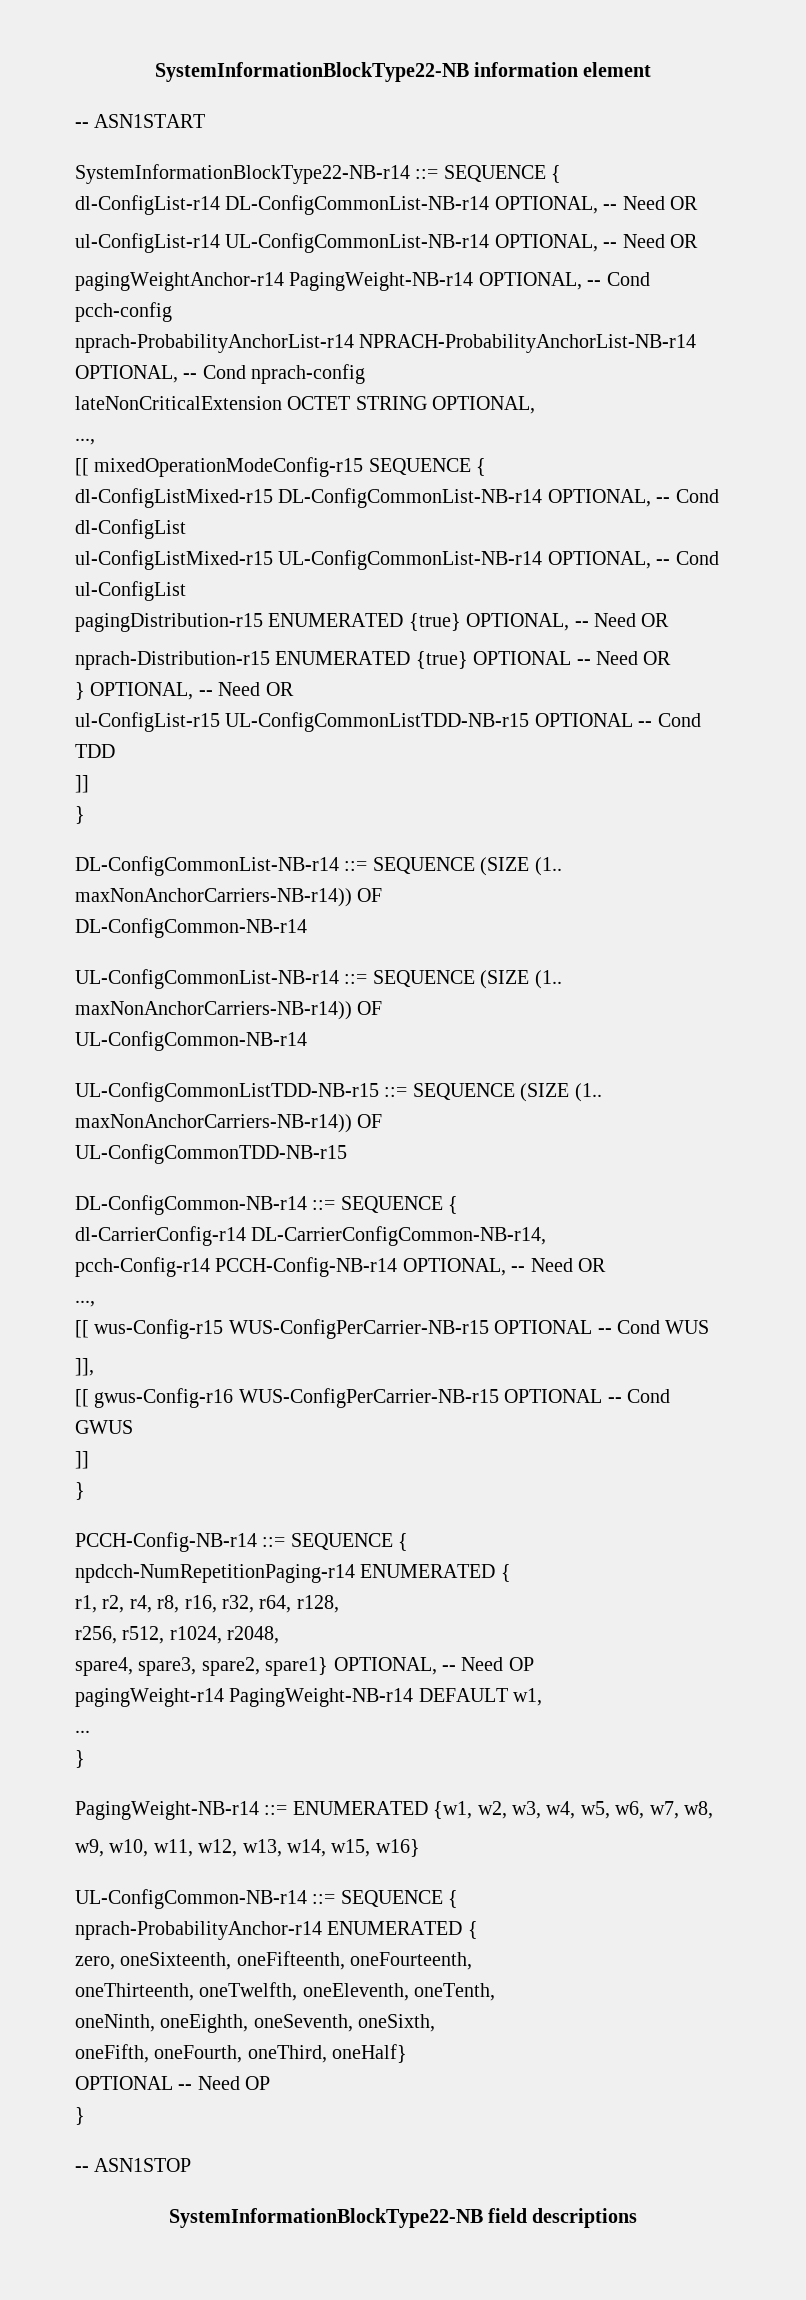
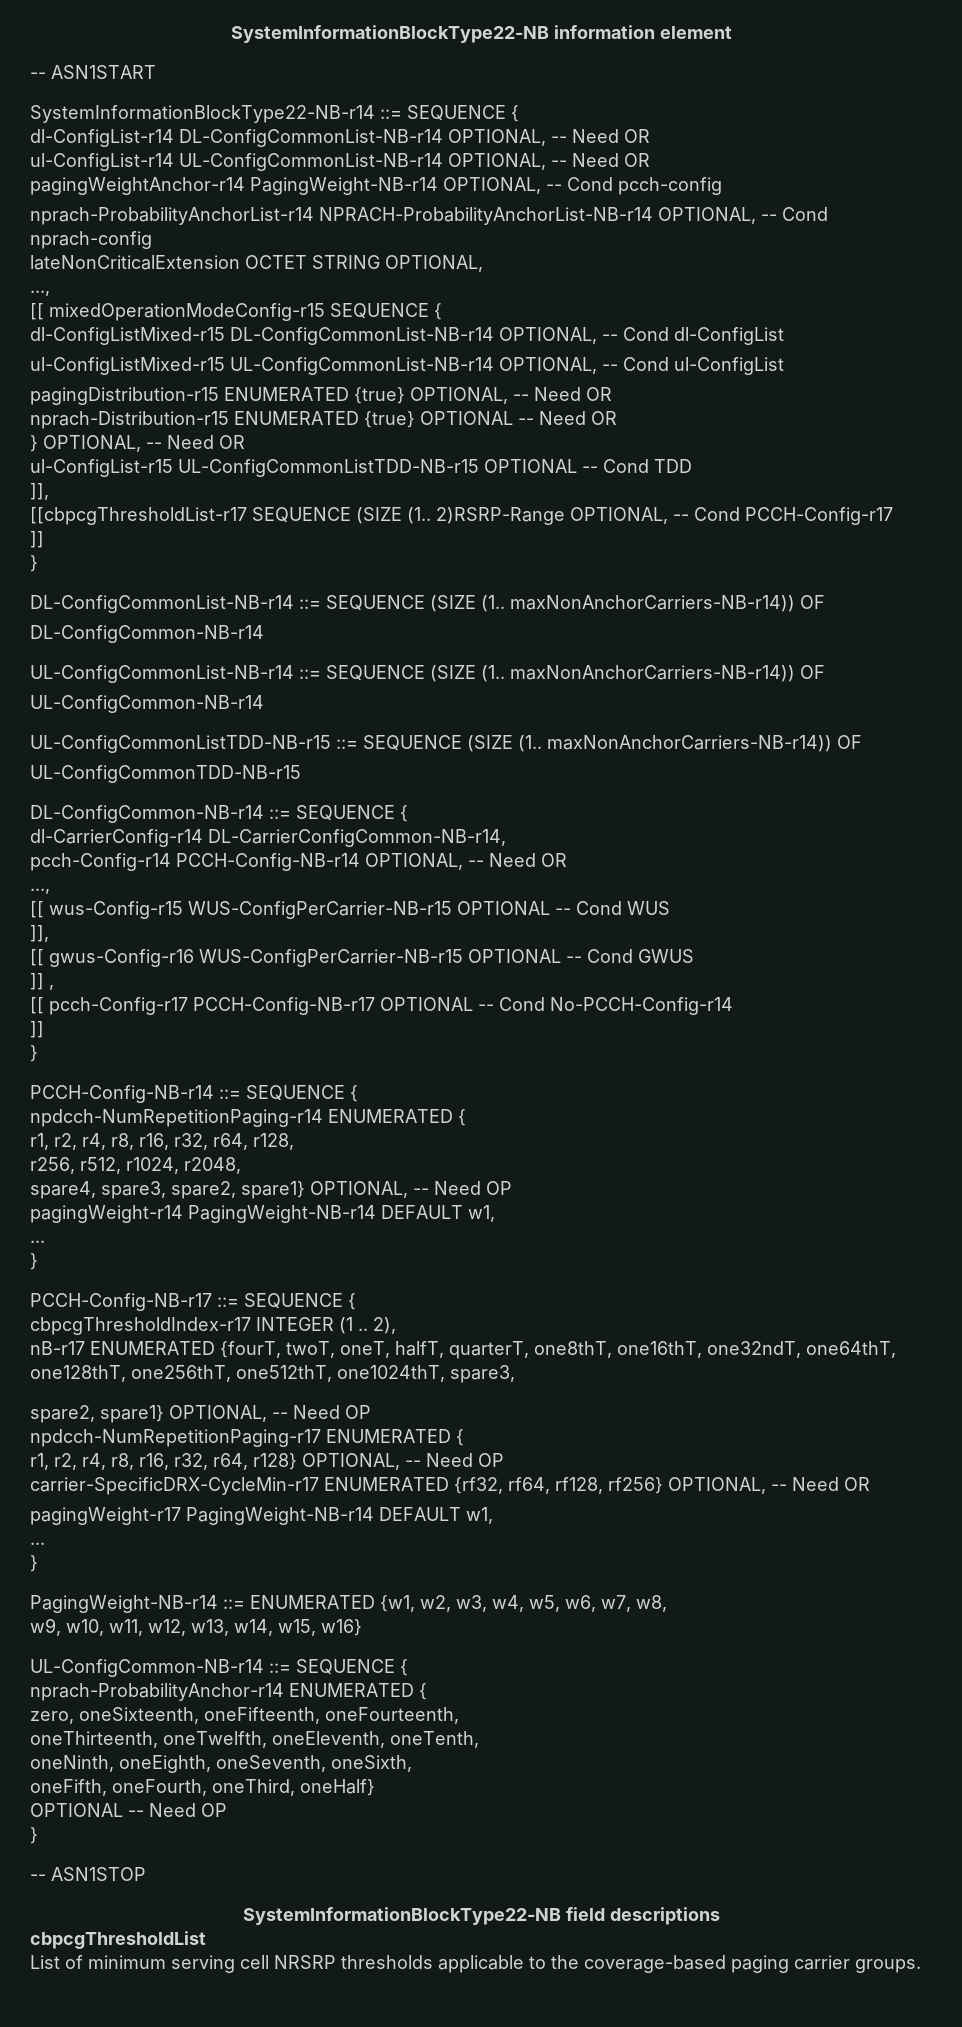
(115, 751) none -> [30,483,49,500] [30,507,893,525] // ]], // [[cbpcgThresholdList-r17 SEQUENCE (SIZE (1.. 2)RSRP-Range OPTIONAL, -- Cond PCCH-Config-r17
(133, 1427) none -> [30,973,54,990] [30,997,733,1015] // ]] , // [[ pcch-Config-r17 PCCH-Config-NB-r17 OPTIONAL -- Cond No-PCCH-Config-r14
(85, 1759) none -> [30,1293,356,1311] [30,1317,396,1335] [30,1341,896,1359] [30,1365,515,1383] [30,1405,371,1423] [30,1429,464,1447] [30,1453,504,1470] [30,1477,870,1495] [30,1507,493,1525] [30,1542,45,1545] [30,1555,38,1572] // PCCH-Config-NB-r17 ::= SEQUENCE { // cbpcgThresholdIndex-r17 INTEGER (1 .. 2), // nB-r17 ENUMERATED {fourT, twoT, oneT, halfT, quarterT, one8thT, one16thT, one32ndT, one64thT, one128thT, one256thT, one512thT, one1024thT, spare3, // spare2, spare1} OPTIONAL, -- Need OP // npdcch-NumRepetitionPaging-r17 ENUMERATED { // r1, r2, r4, r8, r16, r32, r64, r128} OPTIONAL, -- Need OP // carrier-SpecificDRX-CycleMin-r17 ENUMERATED {rf32, rf64, rf128, rf256} OPTIONAL, -- Need OR // pagingWeight-r17 PagingWeight-NB-r14 DEFAULT w1, // ... // }
(638, 2218) none -> [30,1931,206,1949] [30,1955,921,1973] // cbpcgThresholdList // List of minimum serving cell NRSRP thresholds applicable to the coverage-based paging carrier groups.

